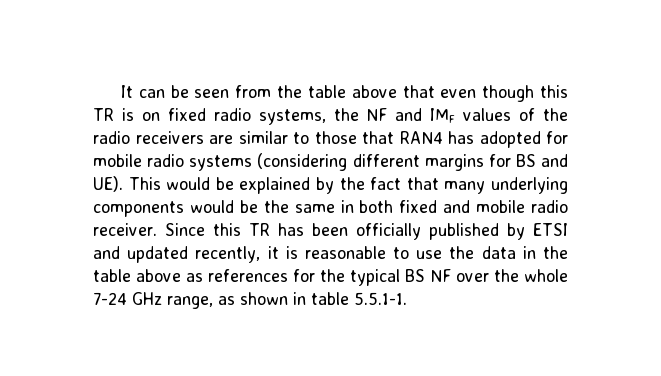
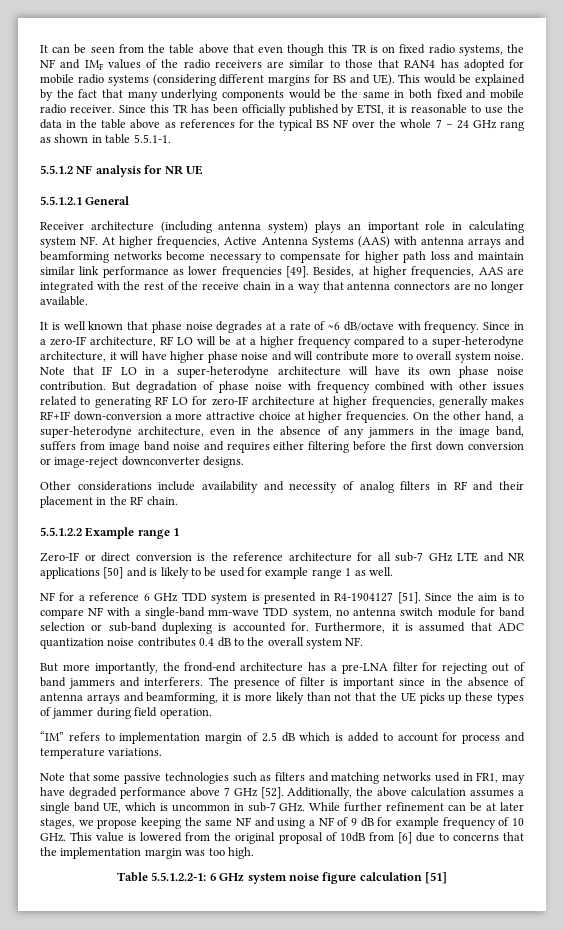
[533,223,568,236] [93,246,261,263] ETSI and updated recently, -> [357,104,385,115] ETSI,
[93,292,213,309] 7-24 GHz range, -> [435,119,524,131] 7 – 24 GHz rang
(407, 298) none -> [40,165,203,177] [40,196,130,205] [40,221,525,233] [40,236,525,248] [40,251,524,263] [40,266,524,278] [40,281,524,293] [40,296,88,306] [40,321,524,333] [40,336,524,348] [40,351,524,363] [40,366,524,378] [40,381,524,393] [40,396,524,408] [40,411,524,423] [40,426,524,438] [40,441,524,453] [40,456,245,468] [40,481,524,493] [40,496,178,508] [40,527,180,539] [40,552,525,562] [40,567,393,579] [40,592,525,604] [40,607,525,619] [40,622,524,634] [40,637,364,649] [40,662,526,674] [40,677,526,689] [40,692,524,704] [40,707,212,719] [40,731,526,744] [40,748,163,759] [40,772,525,784] [40,787,524,799] [40,802,524,814] [40,817,525,829] [40,832,524,844] [40,847,254,859] [117,872,447,884] // 5.5.1.2 NF analysis for NR UE // 5.5.1.2.1 General // Receiver architecture (including antenna system) plays an important role in calculating system NF. At higher frequencies, Active Antenna Systems (AAS) with antenna arrays and beamforming networks become necessary to compensate for higher path loss and maintain similar link performance as lower frequencies [49]. Besides, at higher frequencies, AAS are integrated with the rest of the receive chain in a way that antenna connectors are no longer available. // It is well known that phase noise degrades at a rate of ~6 dB/octave with frequency. Since in a zero-IF architecture, RF LO will be at a higher frequency compared to a super-heterodyne architecture, it will have higher phase noise and will contribute more to overall system noise. Note that IF LO in a super-heterodyne architecture will have its own phase noise contribution. But degradation of phase noise with frequency combined with other issues related to generating RF LO for zero-IF architecture at higher frequencies, generally makes RF+IF down-conversion a more attractive choice at higher frequencies. On the other hand, a super-heterodyne architecture, even in the absence of any jammers in the image band, suffers from image band noise and requires either filtering before the first down conversion or image-reject downconverter designs. // Other considerations include availability and necessity of analog filters in RF and their placement in the RF chain. // 5.5.1.2.2 Example range 1 // Zero-IF or direct conversion is the reference architecture for all sub-7 GHz LTE and NR applications [50] and is likely to be used for example range 1 as well. // NF for a reference 6 GHz TDD system is presented in R4-1904127 [51]. Since the aim is to compare NF with a single-band mm-wave TDD system, no antenna switch module for band selection or sub-band duplexing is accounted for. Furthermore, it is assumed that ADC quantization noise contributes 0.4 dB to the overall system NF. // But more importantly, the frond-end architecture has a pre-LNA filter for rejecting out of band jammers and interferers. The presence of filter is important since in the absence of antenna arrays and beamforming, it is more likely than not that the UE picks up these types of jammer during field operation. // “IM” refers to implementation margin of 2.5 dB which is added to account for process and temperature variations. // Note that some passive technologies such as filters and matching networks used in FR1, may have degraded performance above 7 GHz [52]. Additionally, the above calculation assumes a single band UE, which is uncommon in sub-7 GHz. While further refinement can be at later stages, we propose keeping the same NF and using a NF of 9 dB for example frequency of 10 GHz. This value is lowered from the original proposal of 10dB from [6] due to concerns that the implementation margin was too high. // Table 5.5.1.2.2-1: 6 GHz system noise figure calculation [51]

